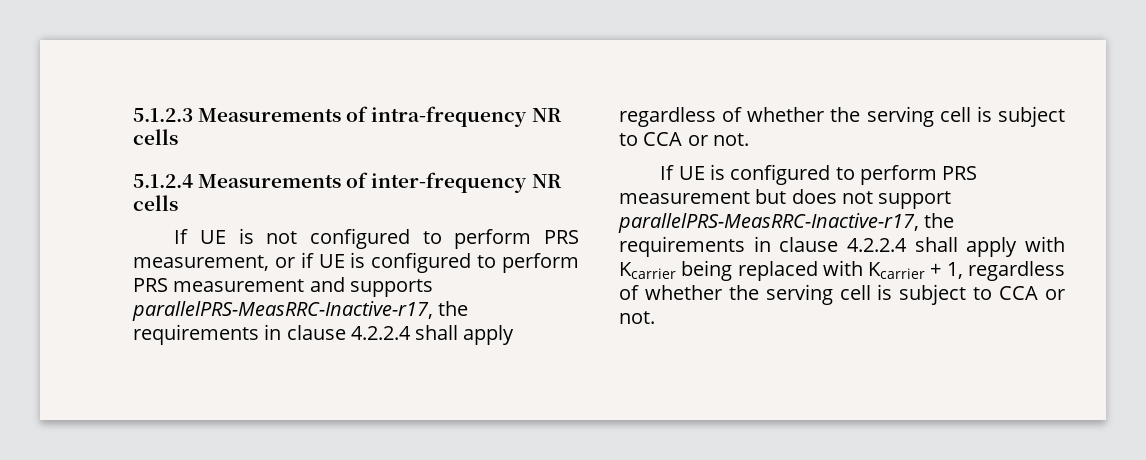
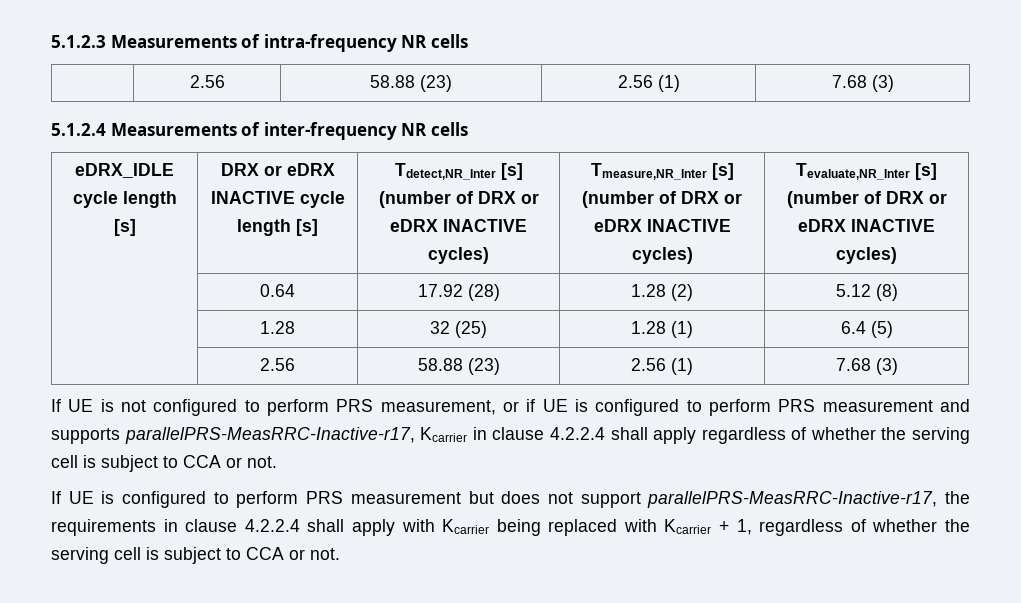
(178, 137) none -> [189,75,225,88] [370,75,452,92] [617,75,680,92] [831,75,894,92] // | 2.56 | 58.88 (23) | 2.56 (1) | 7.68 (3)
(178, 203) none -> [75,163,174,178] [72,191,177,208] [113,219,136,236] [220,163,335,176] [210,191,345,208] [236,219,318,236] [394,163,523,180] [378,191,539,208] [390,219,527,232] [428,247,489,264] [590,163,734,180] [582,191,742,208] [593,219,731,232] [631,247,693,264] [796,163,937,180] [786,191,947,208] [798,219,935,232] [836,247,897,264] [260,284,295,297] [417,284,500,301] [631,284,693,301] [835,284,898,301] [260,321,295,334] [430,321,487,338] [631,321,693,338] [840,321,893,338] [260,358,295,371] [417,358,500,375] [631,358,693,375] [835,358,898,375] // eDRX_IDLE cycle length [s] | DRX or eDRX INACTIVE cycle length [s] | Tdetect,NR_Inter [s] (number of DRX or eDRX INACTIVE cycles) | Tmeasure,NR_Inter [s] (number of DRX or eDRX INACTIVE cycles) | Tevaluate,NR_Inter [s] (number of DRX or eDRX INACTIVE cycles) // | 0.64 | 17.92 (28) | 1.28 (2) | 5.12 (8) // | 1.28 | 32 (25) | 1.28 (1) | 6.4 (5) // | 2.56 | 58.88 (23) | 2.56 (1) | 7.68 (3)
[438,301,469,316] [133,324,259,345] the requirements -> [420,427,468,442] Kcarrier

